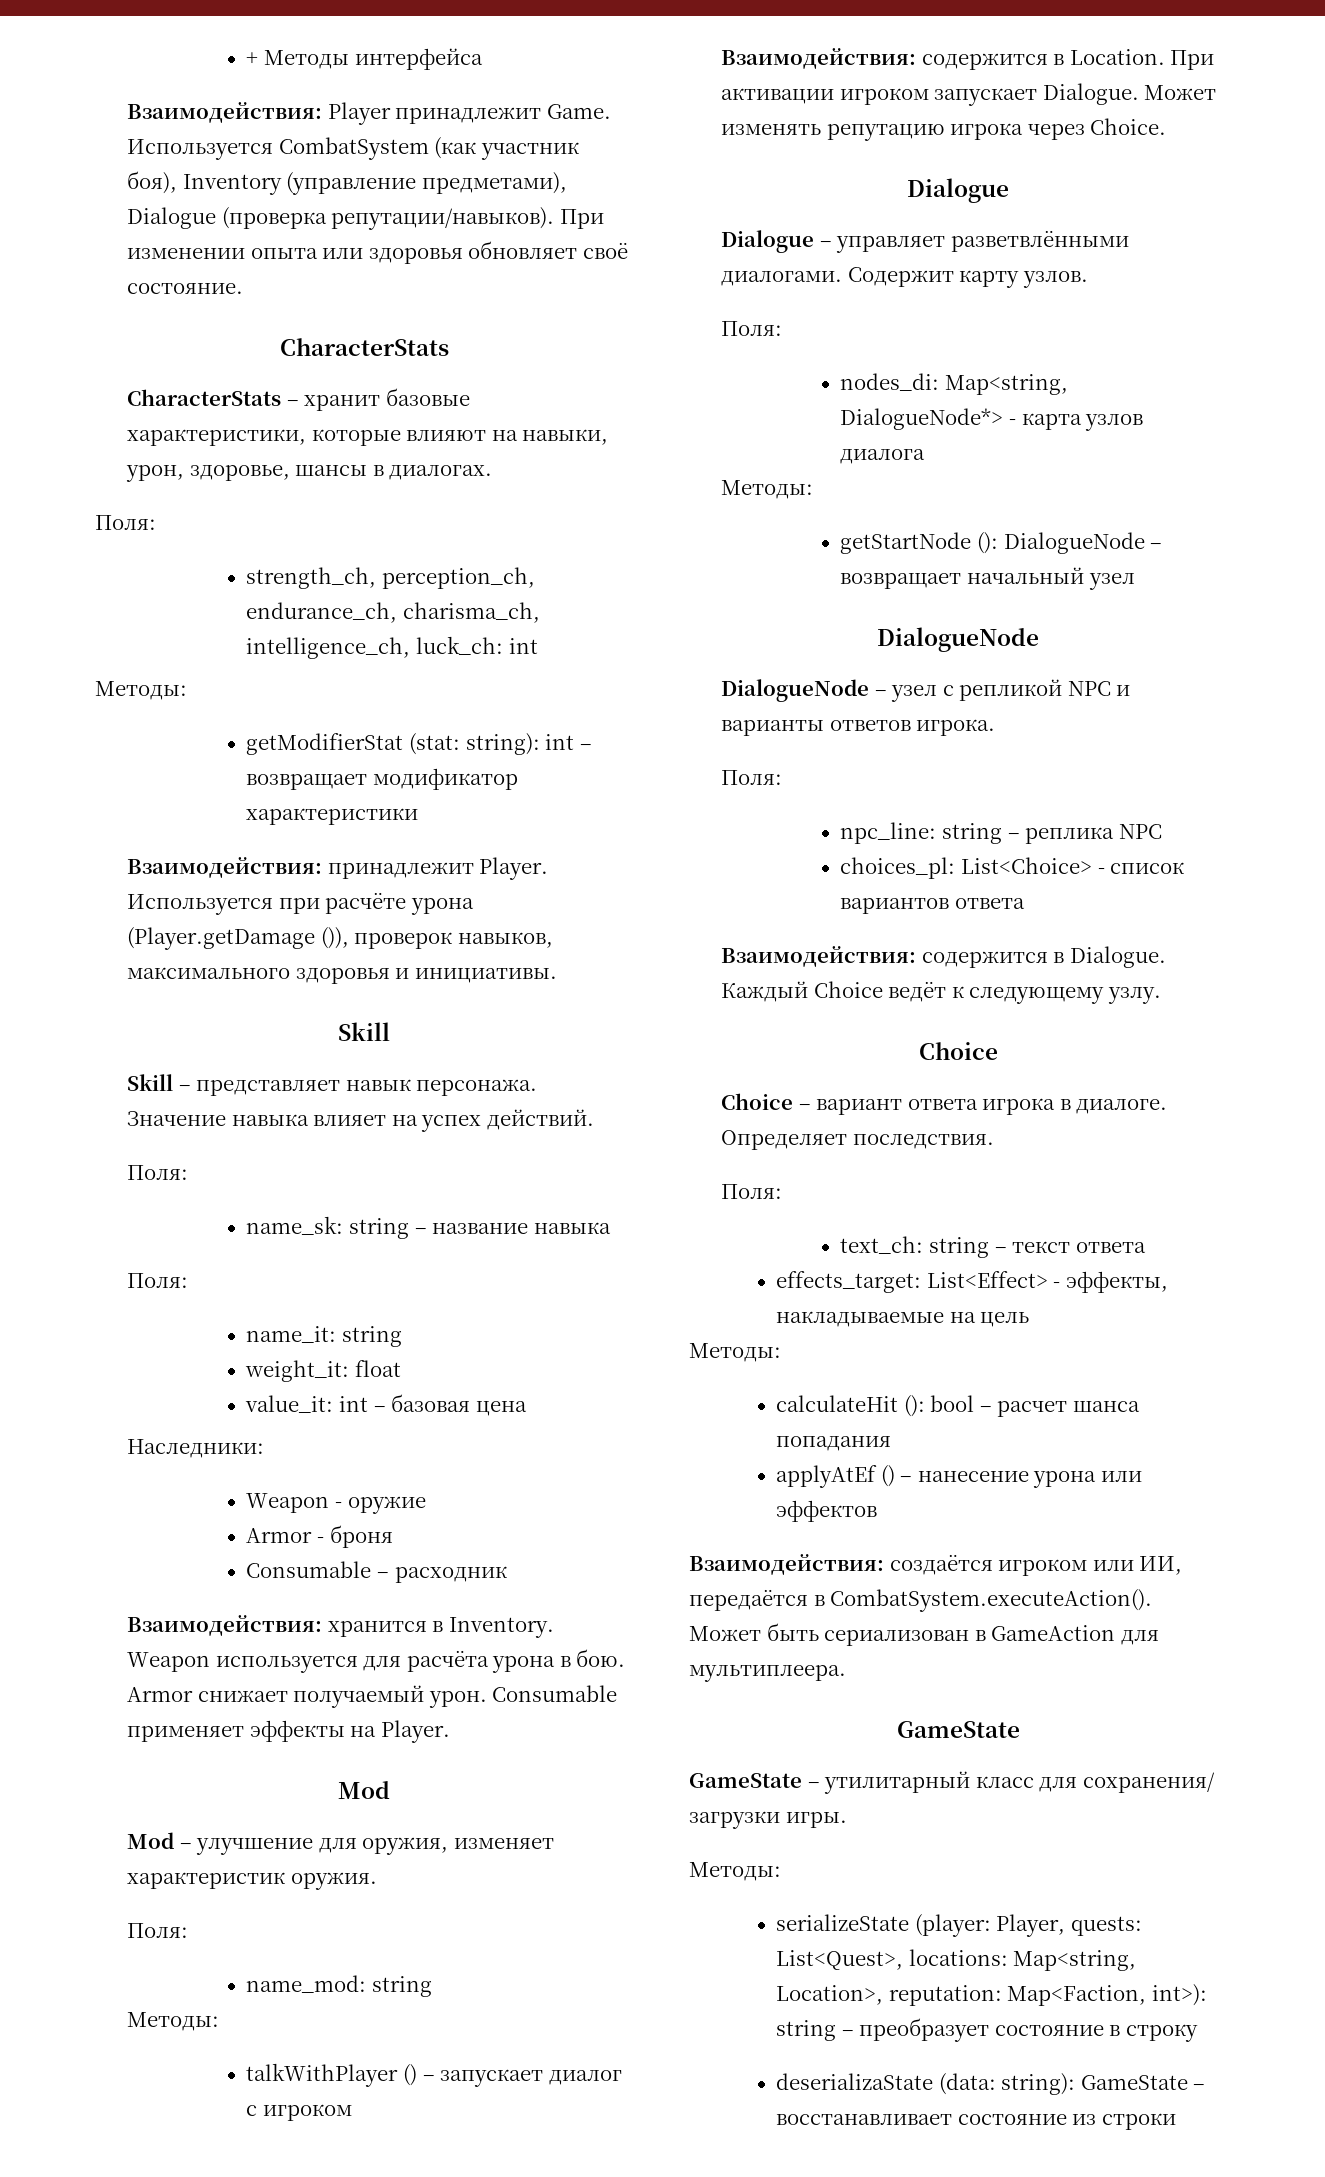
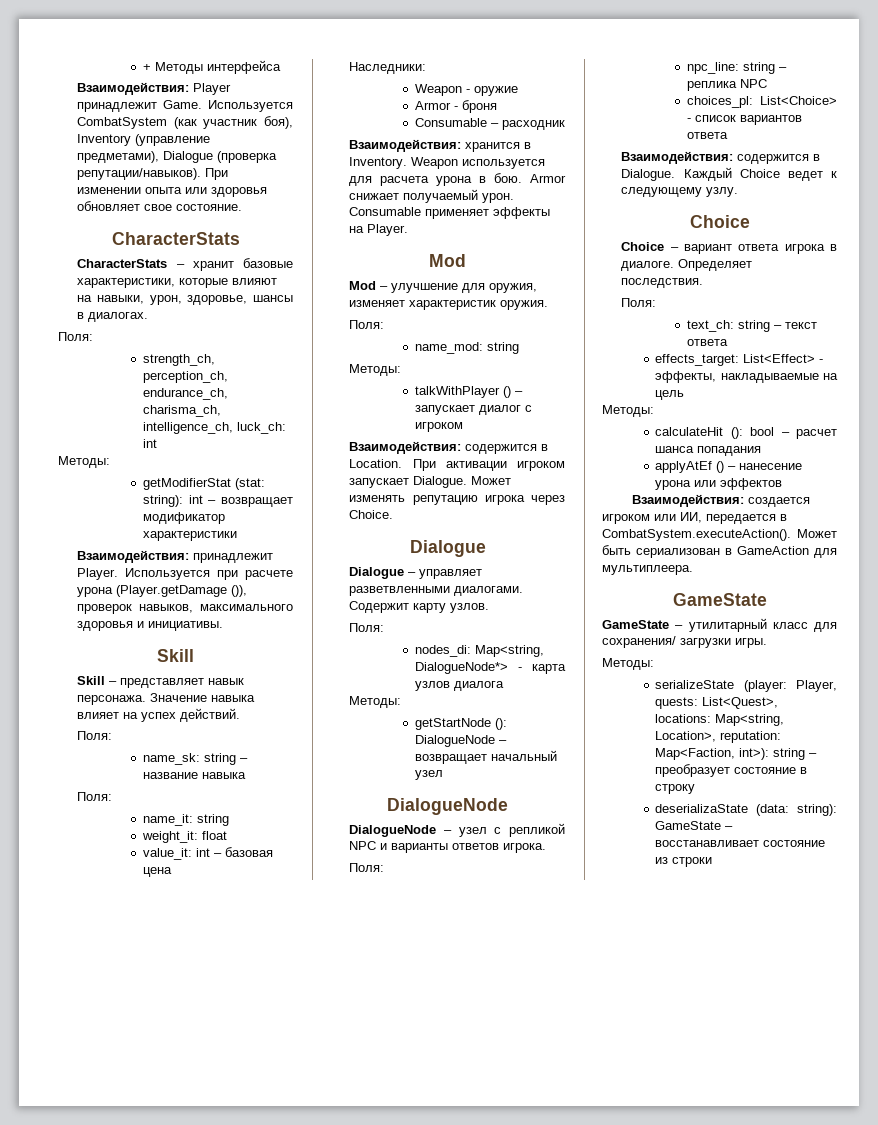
[582,242,628,259] своё -> [144,204,173,211] свое
[325,892,407,914] расчёте -> [244,570,293,580] расчете
[406,1650,489,1672] расчёта -> [380,176,430,186] расчета
[950,230,1129,252] разветвлёнными -> [349,586,451,596] разветвленными
[888,981,947,1002] ведёт -> [787,171,823,181] ведет
[889,1554,993,1575] создаётся -> [748,497,811,507] создается
[689,1589,808,1611] передаётся -> [706,514,776,524] передается

